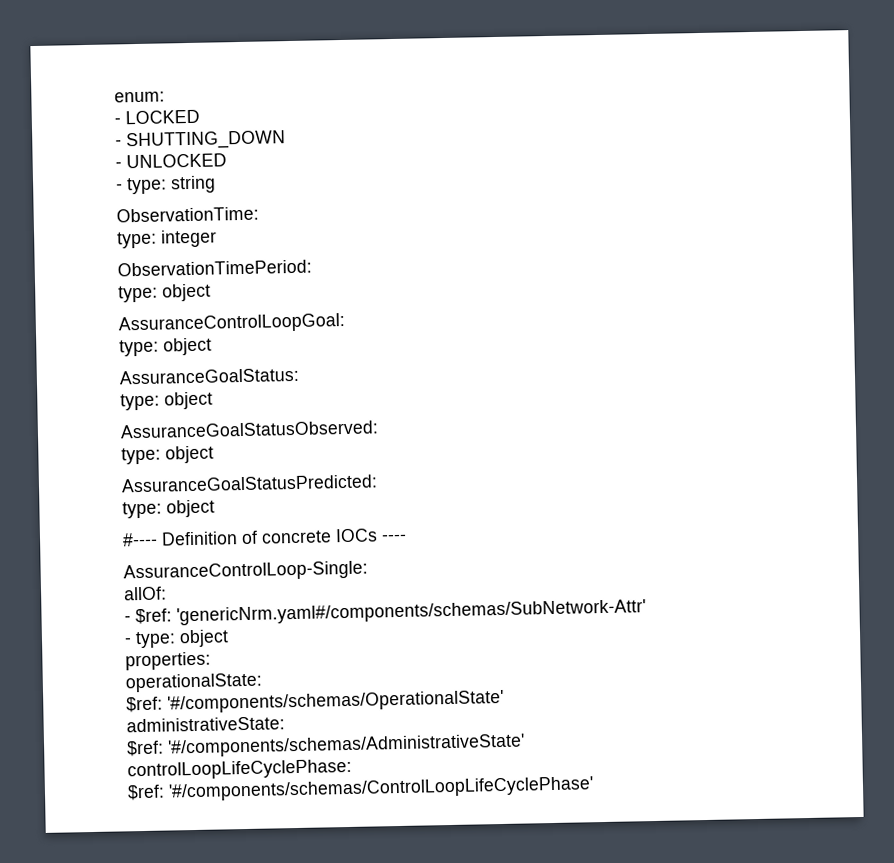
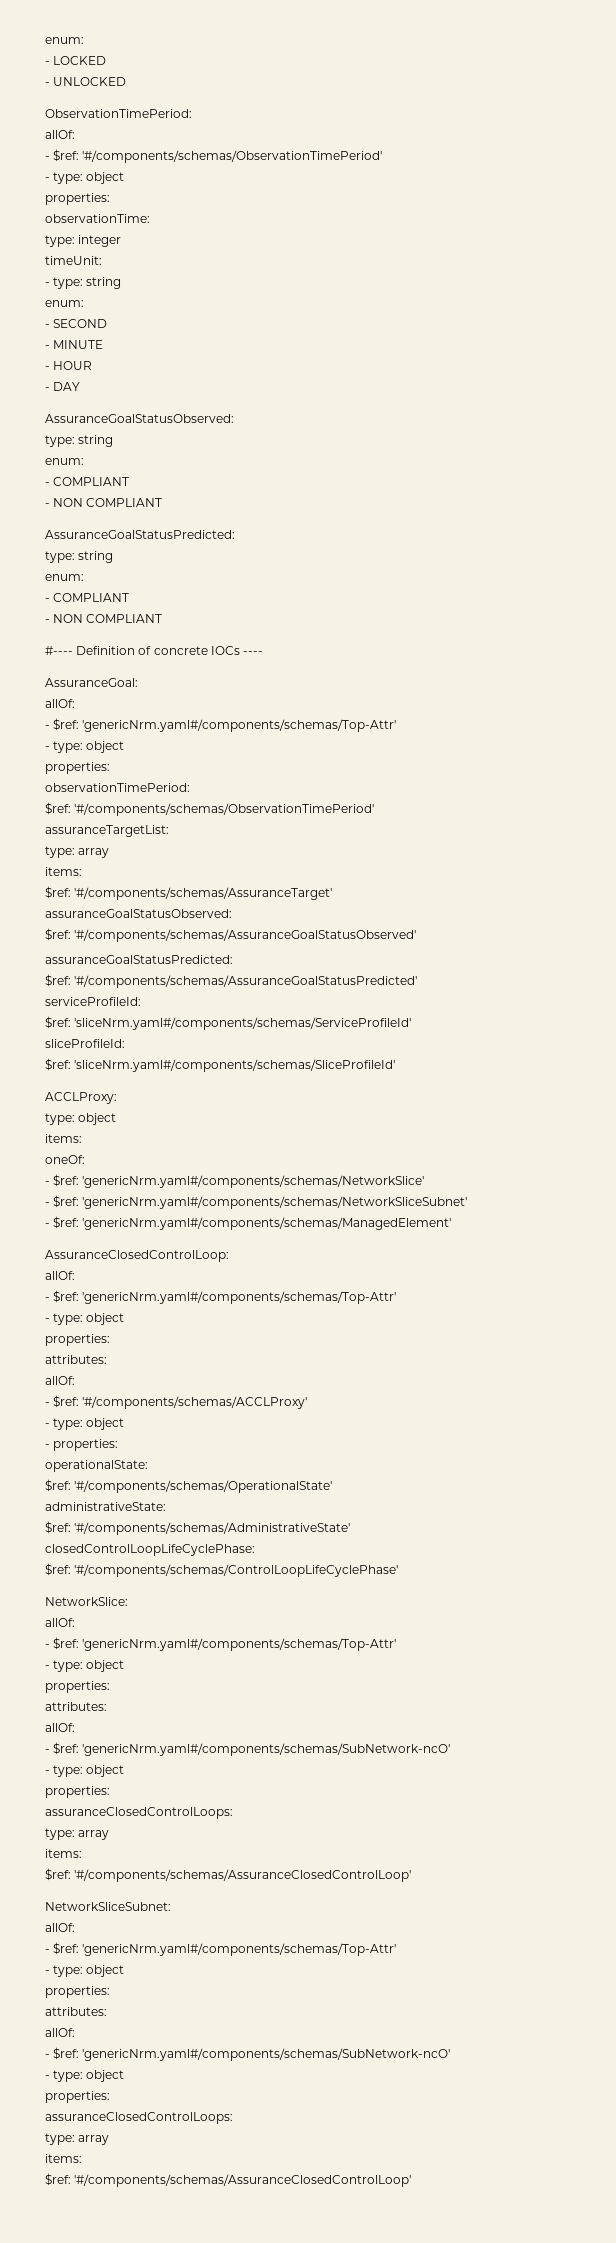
[126,130,286,151] [115,153,227,169] [116,175,216,195] [116,206,259,223] [117,229,217,249] [117,259,312,277] [118,283,211,303] [118,312,345,335] [119,337,212,357] [119,367,299,385] [120,391,213,411] [120,420,379,439] [121,445,214,465] [121,474,378,493] [122,499,215,519] SHUTTING_DOWN // - UNLOCKED // - type: string // ObservationTime: // type: integer // ObservationTimePeriod: // type: object // AssuranceControlLoopGoal: // type: object // AssuranceGoalStatus: // type: object // AssuranceGoalStatusObserved: // type: object // AssuranceGoalStatusPredicted: // type: object -> [53,77,127,86] [45,109,192,118] [45,130,75,139] [45,149,383,163] [45,172,125,184] [45,193,110,205] [45,214,150,223] [45,235,122,247] [45,256,102,265] [45,277,122,289] [45,300,84,307] [45,319,108,328] [45,340,104,349] [45,361,93,370] [45,382,81,391] [45,414,234,423] [45,435,114,447] [45,458,84,465] [45,477,130,486] [45,498,163,507] [45,530,235,539] [45,551,114,563] [45,574,84,581] [45,593,130,602] [45,614,163,623] UNLOCKED // ObservationTimePeriod: // allOf: // - $ref: '#/components/schemas/ObservationTimePeriod' // - type: object // properties: // observationTime: // type: integer // timeUnit: // - type: string // enum: // - SECOND // - MINUTE // - HOUR // - DAY // AssuranceGoalStatusObserved: // type: string // enum: // - COMPLIANT // - NON COMPLIANT // AssuranceGoalStatusPredicted: // type: string // enum: // - COMPLIANT // - NON COMPLIANT
[123,560,368,583] [123,586,167,601] [124,599,646,626] [124,629,229,649] [125,651,211,671] AssuranceControlLoop-Single: // allOf: // - $ref: 'genericNrm.yaml#/components/schemas/SubNetwork-Attr' // - type: object // properties: -> [45,678,138,687] [45,699,75,708] [45,718,397,732] [45,741,125,753] [45,762,110,774] [45,783,190,792] [45,802,375,816] [45,825,169,837] [45,846,110,858] [45,867,82,876] [45,886,333,900] [45,909,232,918] [45,928,417,942] [45,955,233,964] [45,974,418,988] [45,997,141,1006] [45,1016,412,1030] [45,1039,125,1048] [45,1058,396,1072] [45,1092,117,1104] [45,1113,117,1125] [45,1134,82,1143] [45,1155,85,1164] [45,1174,425,1188] [45,1195,468,1209] [45,1216,452,1230] [45,1250,229,1262] [45,1271,75,1280] [45,1290,397,1304] [45,1313,125,1325] [45,1334,110,1346] [45,1355,107,1364] [45,1376,75,1385] [45,1395,308,1409] [45,1418,125,1430] [45,1439,119,1451] AssuranceGoal: // allOf: // - $ref: 'genericNrm.yaml#/components/schemas/Top-Attr' // - type: object // properties: // observationTimePeriod: // $ref: '#/components/schemas/ObservationTimePeriod' // assuranceTargetList: // type: array // items: // $ref: '#/components/schemas/AssuranceTarget' // assuranceGoalStatusObserved: // $ref: '#/components/schemas/AssuranceGoalStatusObserved' // assuranceGoalStatusPredicted: // $ref: '#/components/schemas/AssuranceGoalStatusPredicted' // serviceProfileId: // $ref: 'sliceNrm.yaml#/components/schemas/ServiceProfileId' // sliceProfileId: // $ref: 'sliceNrm.yaml#/components/schemas/SliceProfileId' // ACCLProxy: // type: object // items: // oneOf: // - $ref: 'genericNrm.yaml#/components/schemas/NetworkSlice' // - $ref: 'genericNrm.yaml#/components/schemas/NetworkSliceSubnet' // - $ref: 'genericNrm.yaml#/components/schemas/ManagedElement' // AssuranceClosedControlLoop: // allOf: // - $ref: 'genericNrm.yaml#/components/schemas/Top-Attr' // - type: object // properties: // attributes: // allOf: // - $ref: '#/components/schemas/ACCLProxy' // - type: object // - properties:
[127,758,352,781] controlLoopLifeCyclePhase: -> [45,1544,255,1556] closedControlLoopLifeCyclePhase:
(594, 789) none -> [45,1597,128,1606] [45,1618,75,1627] [45,1637,397,1651] [45,1660,125,1672] [45,1681,110,1693] [45,1702,107,1711] [45,1723,75,1732] [45,1742,451,1756] [45,1765,125,1777] [45,1786,110,1798] [45,1807,233,1819] [45,1828,110,1840] [45,1849,82,1858] [45,1868,412,1882] [45,1902,171,1911] [45,1923,75,1932] [45,1942,397,1956] [45,1965,125,1977] [45,1986,110,1998] [45,2007,107,2016] [45,2028,75,2037] [45,2047,451,2061] [45,2070,125,2082] [45,2091,110,2103] [45,2112,233,2124] [45,2133,110,2145] [45,2154,82,2163] [45,2173,412,2187] // NetworkSlice: // allOf: // - $ref: 'genericNrm.yaml#/components/schemas/Top-Attr' // - type: object // properties: // attributes: // allOf: // - $ref: 'genericNrm.yaml#/components/schemas/SubNetwork-ncO' // - type: object // properties: // assuranceClosedControlLoops: // type: array // items: // $ref: '#/components/schemas/AssuranceClosedControlLoop' // NetworkSliceSubnet: // allOf: // - $ref: 'genericNrm.yaml#/components/schemas/Top-Attr' // - type: object // properties: // attributes: // allOf: // - $ref: 'genericNrm.yaml#/components/schemas/SubNetwork-ncO' // - type: object // properties: // assuranceClosedControlLoops: // type: array // items: // $ref: '#/components/schemas/AssuranceClosedControlLoop'

